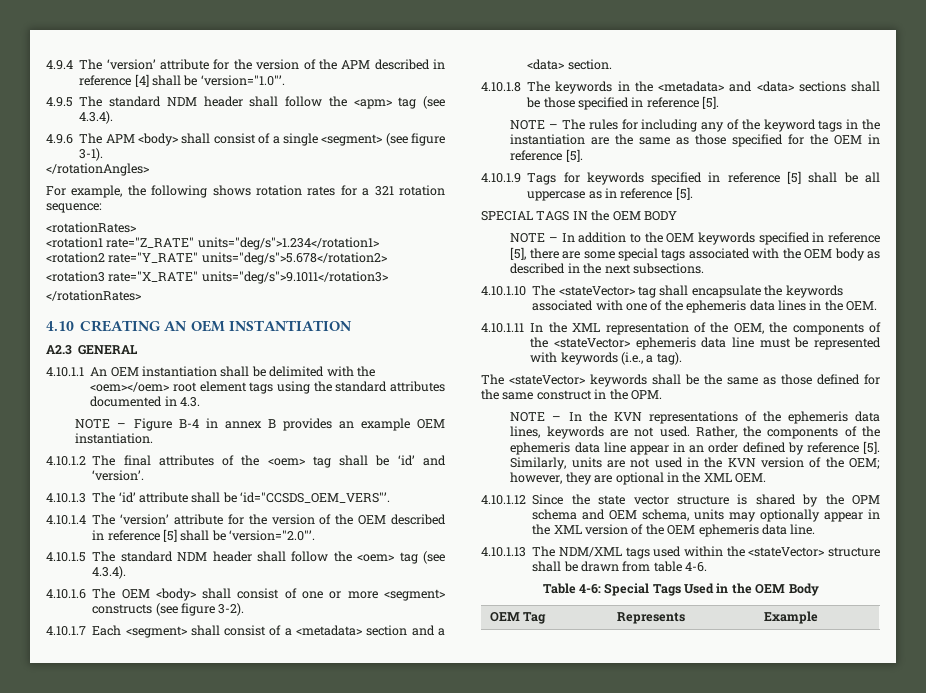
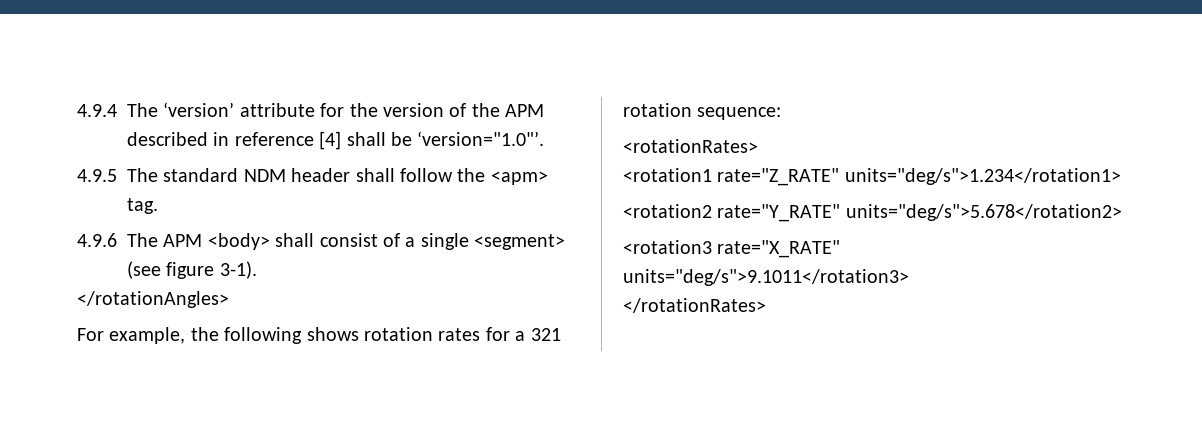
[398,96,445,109] [79,111,114,124] tag (see 4.3.4). -> [127,198,158,214] tag.
[46,320,352,332] [46,345,139,355] [46,366,375,377] [90,381,445,394] [90,396,200,407] [75,418,445,431] [75,433,154,444] [46,455,446,468] [92,470,145,481] [46,492,391,503] [46,514,446,525] [92,529,316,542] [46,551,446,564] [92,566,127,579] [46,588,445,601] [92,603,245,616] [46,625,445,638] [527,59,612,70] [481,81,880,94] [526,96,720,110] [510,119,880,132] [510,134,880,147] [510,149,583,162] [481,171,880,185] [527,187,693,201] [481,210,677,221] [510,232,880,245] [510,247,880,261] [510,263,704,274] [481,285,843,298] [532,300,877,313] [481,322,881,335] [530,337,881,350] [530,352,682,365] [481,374,880,387] [481,389,662,400] [510,411,880,424] [510,426,880,439] [510,441,880,455] [510,457,880,470] [510,472,766,485] [481,494,880,507] [532,509,880,522] [532,524,816,537] [481,546,880,559] [532,561,708,572] [542,583,819,596] [490,612,547,624] [617,612,686,624] [764,611,819,624] // 4.10 CREATING AN OEM INSTANTIATION // A2.3 GENERAL // 4.10.1.1 An OEM instantiation shall be delimited with the <oem></oem> root element tags using the standard attributes documented in 4.3. // NOTE – Figure B-4 in annex B provides an example OEM instantiation. // 4.10.1.2 The final attributes of the <oem> tag shall be ‘id’ and ‘version’. // 4.10.1.3 The ‘id’ attribute shall be ‘id="CCSDS_OEM_VERS"’. // 4.10.1.4 The ‘version’ attribute for the version of the OEM described in reference [5] shall be ‘version="2.0"’. // 4.10.1.5 The standard NDM header shall follow the <oem> tag (see 4.3.4). // 4.10.1.6 The OEM <body> shall consist of one or more <segment> constructs (see figure 3-2). // 4.10.1.7 Each <segment> shall consist of a <metadata> section and a <data> section. // 4.10.1.8 The keywords in the <metadata> and <data> sections shall be those specified in reference [5]. // NOTE – The rules for including any of the keyword tags in the instantiation are the same as those specified for the OEM in reference [5]. // 4.10.1.9 Tags for keywords specified in reference [5] shall be all uppercase as in reference [5]. // SPECIAL TAGS IN the OEM BODY // NOTE – In addition to the OEM keywords specified in reference [5], there are some special tags associated with the OEM body as described in the next subsections. // 4.10.1.10 The <stateVector> tag shall encapsulate the keywords associated with one of the ephemeris data lines in the OEM. // 4.10.1.11 In the XML representation of the OEM, the components of the <stateVector> ephemeris data line must be represented with keywords (i.e., a tag). // The <stateVector> keywords shall be the same as those defined for the same construct in the OPM. // NOTE – In the KVN representations of the ephemeris data lines, keywords are not used. Rather, the components of the ephemeris data line appear in an order defined by reference [5]. Similarly, units are not used in the KVN version of the OEM; however, they are optional in the XML OEM. // 4.10.1.12 Since the state vector structure is shared by the OPM schema and OEM schema, units may optionally appear in the XML version of the OEM ephemeris data line. // 4.10.1.13 The NDM/XML tags used within the <stateVector> structure shall be drawn from table 4-6. // Table 4-6: Special Tags Used in the OEM Body // OEM Tag | Represents | Example -> (766, 305) none

